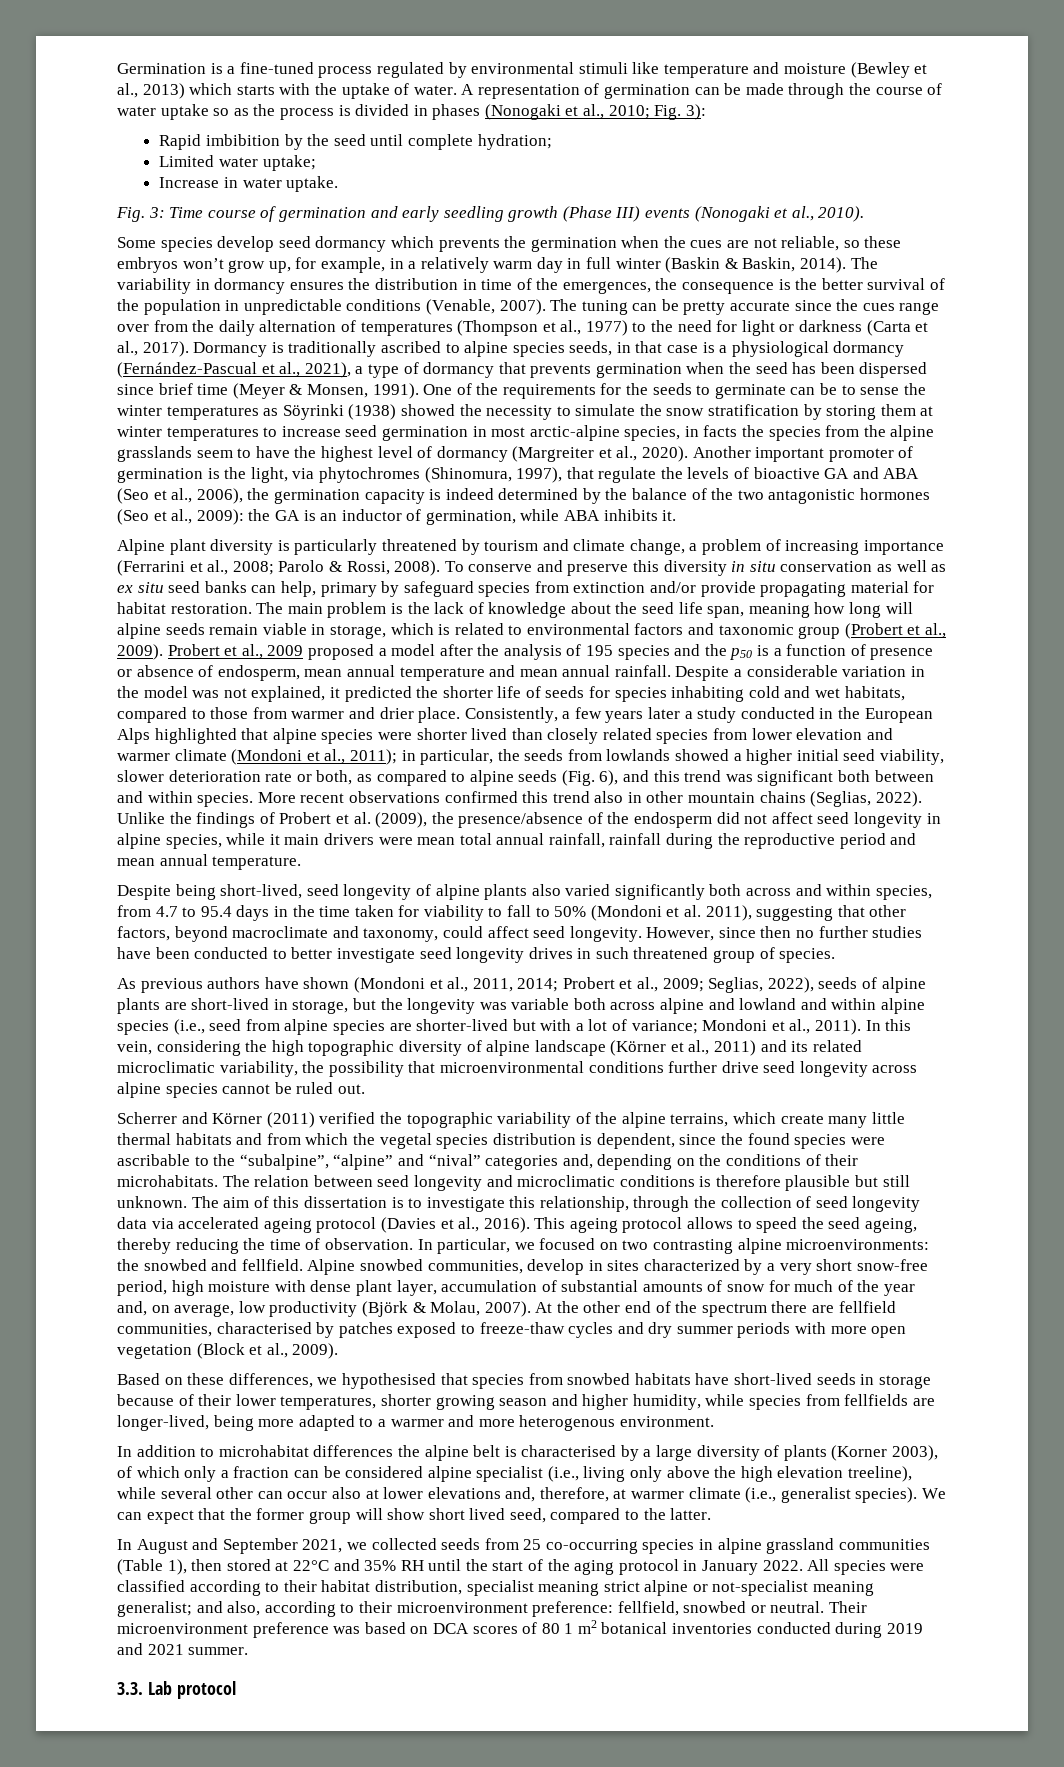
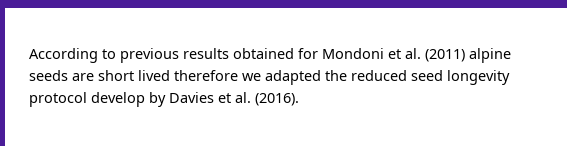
[117,62,928,78] [117,83,943,99] [117,104,706,120] [159,134,552,150] [159,155,316,171] [159,176,339,192] [116,206,865,222] [117,236,902,252] [117,257,878,273] [117,278,946,294] [117,299,940,315] [117,320,929,336] [117,341,905,357] [117,362,928,378] [117,383,926,399] [117,404,934,420] [117,425,935,441] [117,446,914,462] [117,467,920,483] [117,488,931,504] [117,509,677,525] [117,539,944,555] [117,560,947,576] [117,581,935,597] [117,602,913,618] [117,623,947,639] [117,644,934,660] [117,665,925,681] [117,686,905,702] [117,707,933,723] [117,728,893,744] [117,749,945,765] [117,770,934,786] [117,791,922,807] [117,812,941,828] [117,833,917,849] [117,854,302,870] [117,884,932,900] [117,905,907,921] [117,926,923,942] [117,947,836,963] [117,977,926,993] [117,998,926,1014] [117,1019,912,1035] [117,1040,862,1056] [117,1061,918,1077] [117,1082,365,1098] [117,1112,905,1128] [117,1133,885,1149] [117,1154,859,1170] [117,1175,910,1191] [117,1196,921,1212] [117,1217,918,1233] [117,1238,930,1254] [117,1259,928,1275] [117,1280,916,1296] [117,1301,896,1317] [117,1322,907,1338] [117,1343,339,1359] [117,1373,931,1389] [117,1394,935,1410] [117,1415,714,1431] [117,1445,939,1461] [117,1466,913,1482] [117,1487,947,1503] [117,1508,712,1524] [117,1538,930,1554] [117,1559,925,1575] [117,1580,875,1596] [117,1601,868,1617] [117,1620,923,1638] [117,1643,249,1655] [117,1681,236,1699] Germination is a fine-tuned process regulated by environmental stimuli like temperature and moisture (Bewley et al., 2013) which starts with the uptake of water. A representation of germination can be made through the course of water uptake so as the process is divided in phases (Nonogaki et al., 2010; Fig. 3): // Rapid imbibition by the seed until complete hydration; // Limited water uptake; // Increase in water uptake. // Fig. 3: Time course of germination and early seedling growth (Phase III) events (Nonogaki et al., 2010). // Some species develop seed dormancy which prevents the germination when the cues are not reliable, so these embryos won’t grow up, for example, in a relatively warm day in full winter (Baskin & Baskin, 2014). The variability in dormancy ensures the distribution in time of the emergences, the consequence is the better survival of the population in unpredictable conditions (Venable, 2007). The tuning can be pretty accurate since the cues range over from the daily alternation of temperatures (Thompson et al., 1977) to the need for light or darkness (Carta et al., 2017). Dormancy is traditionally ascribed to alpine species seeds, in that case is a physiological dormancy (Fernández‐Pascual et al., 2021), a type of dormancy that prevents germination when the seed has been dispersed since brief time (Meyer & Monsen, 1991). One of the requirements for the seeds to germinate can be to sense the winter temperatures as Söyrinki (1938) showed the necessity to simulate the snow stratification by storing them at winter temperatures to increase seed germination in most arctic-alpine species, in facts the species from the alpine grasslands seem to have the highest level of dormancy (Margreiter et al., 2020). Another important promoter of germination is the light, via phytochromes (Shinomura, 1997), that regulate the levels of bioactive GA and ABA (Seo et al., 2006), the germination capacity is indeed determined by the balance of the two antagonistic hormones (Seo et al., 2009): the GA is an inductor of germination, while ABA inhibits it. // Alpine plant diversity is particularly threatened by tourism and climate change, a problem of increasing importance (Ferrarini et al., 2008; Parolo & Rossi, 2008). To conserve and preserve this diversity in situ conservation as well as ex situ seed banks can help, primary by safeguard species from extinction and/or provide propagating material for habitat restoration. The main problem is the lack of knowledge about the seed life span, meaning how long will alpine seeds remain viable in storage, which is related to environmental factors and taxonomic group (Probert et al., 2009). Probert et al., 2009 proposed a model after the analysis of 195 species and the p50 is a function of presence or absence of endosperm, mean annual temperature and mean annual rainfall. Despite a considerable variation in the model was not explained, it predicted the shorter life of seeds for species inhabiting cold and wet habitats, compared to those from warmer and drier place. Consistently, a few years later a study conducted in the European Alps highlighted that alpine species were shorter lived than closely related species from lower elevation and warmer climate (Mondoni et al., 2011); in particular, the seeds from lowlands showed a higher initial seed viability, slower deterioration rate or both, as compared to alpine seeds (Fig. 6), and this trend was significant both between and within species. More recent observations confirmed this trend also in other mountain chains (Seglias, 2022). Unlike the findings of Probert et al. (2009), the presence/absence of the endosperm did not affect seed longevity in alpine species, while it main drivers were mean total annual rainfall, rainfall during the reproductive period and mean annual temperature. // Despite being short-lived, seed longevity of alpine plants also varied significantly both across and within species, from 4.7 to 95.4 days in the time taken for viability to fall to 50% (Mondoni et al. 2011), suggesting that other factors, beyond macroclimate and taxonomy, could affect seed longevity. However, since then no further studies have been conducted to better investigate seed longevity drives in such threatened group of species. // As previous authors have shown (Mondoni et al., 2011, 2014; Probert et al., 2009; Seglias, 2022), seeds of alpine plants are short-lived in storage, but the longevity was variable both across alpine and lowland and within alpine species (i.e., seed from alpine species are shorter-lived but with a lot of variance; Mondoni et al., 2011). In this vein, considering the high topographic diversity of alpine landscape (Körner et al., 2011) and its related microclimatic variability, the possibility that microenvironmental conditions further drive seed longevity across alpine species cannot be ruled out. // Scherrer and Körner (2011) verified the topographic variability of the alpine terrains, which create many little thermal habitats and from which the vegetal species distribution is dependent, since the found species were ascribable to the “subalpine”, “alpine” and “nival” categories and, depending on the conditions of their microhabitats. The relation between seed longevity and microclimatic conditions is therefore plausible but still unknown. The aim of this dissertation is to investigate this relationship, through the collection of seed longevity data via accelerated ageing protocol (Davies et al., 2016). This ageing protocol allows to speed the seed ageing, thereby reducing the time of observation. In particular, we focused on two contrasting alpine microenvironments: the snowbed and fellfield. Alpine snowbed communities, develop in sites characterized by a very short snow-free period, high moisture with dense plant layer, accumulation of substantial amounts of snow for much of the year and, on average, low productivity (Björk & Molau, 2007). At the other end of the spectrum there are fellfield communities, characterised by patches exposed to freeze-thaw cycles and dry summer periods with more open vegetation (Block et al., 2009). // Based on these differences, we hypothesised that species from snowbed habitats have short-lived seeds in storage because of their lower temperatures, shorter growing season and higher humidity, while species from fellfields are longer-lived, being more adapted to a warmer and more heterogenous environment. // In addition to microhabitat differences the alpine belt is characterised by a large diversity of plants (Korner 2003), of which only a fraction can be considered alpine specialist (i.e., living only above the high elevation treeline), while several other can occur also at lower elevations and, therefore, at warmer climate (i.e., generalist species). We can expect that the former group will show short lived seed, compared to the latter. // In August and September 2021, we collected seeds from 25 co-occurring species in alpine grassland communities (Table 1), then stored at 22°C and 35% RH until the start of the aging protocol in January 2022. All species were classified according to their habitat distribution, specialist meaning strict alpine or not-specialist meaning generalist; and also, according to their microenvironment preference: fellfield, snowbed or neutral. Their microenvironment preference was based on DCA scores of 80 1 m2 botanical inventories conducted during 2019 and 2021 summer. // 3.3. Lab protocol -> [29,48,511,63] [29,70,510,85] [29,92,299,107] According to previous results obtained for Mondoni et al. (2011) alpine seeds are short lived therefore we adapted the reduced seed longevity protocol develop by Davies et al. (2016).

